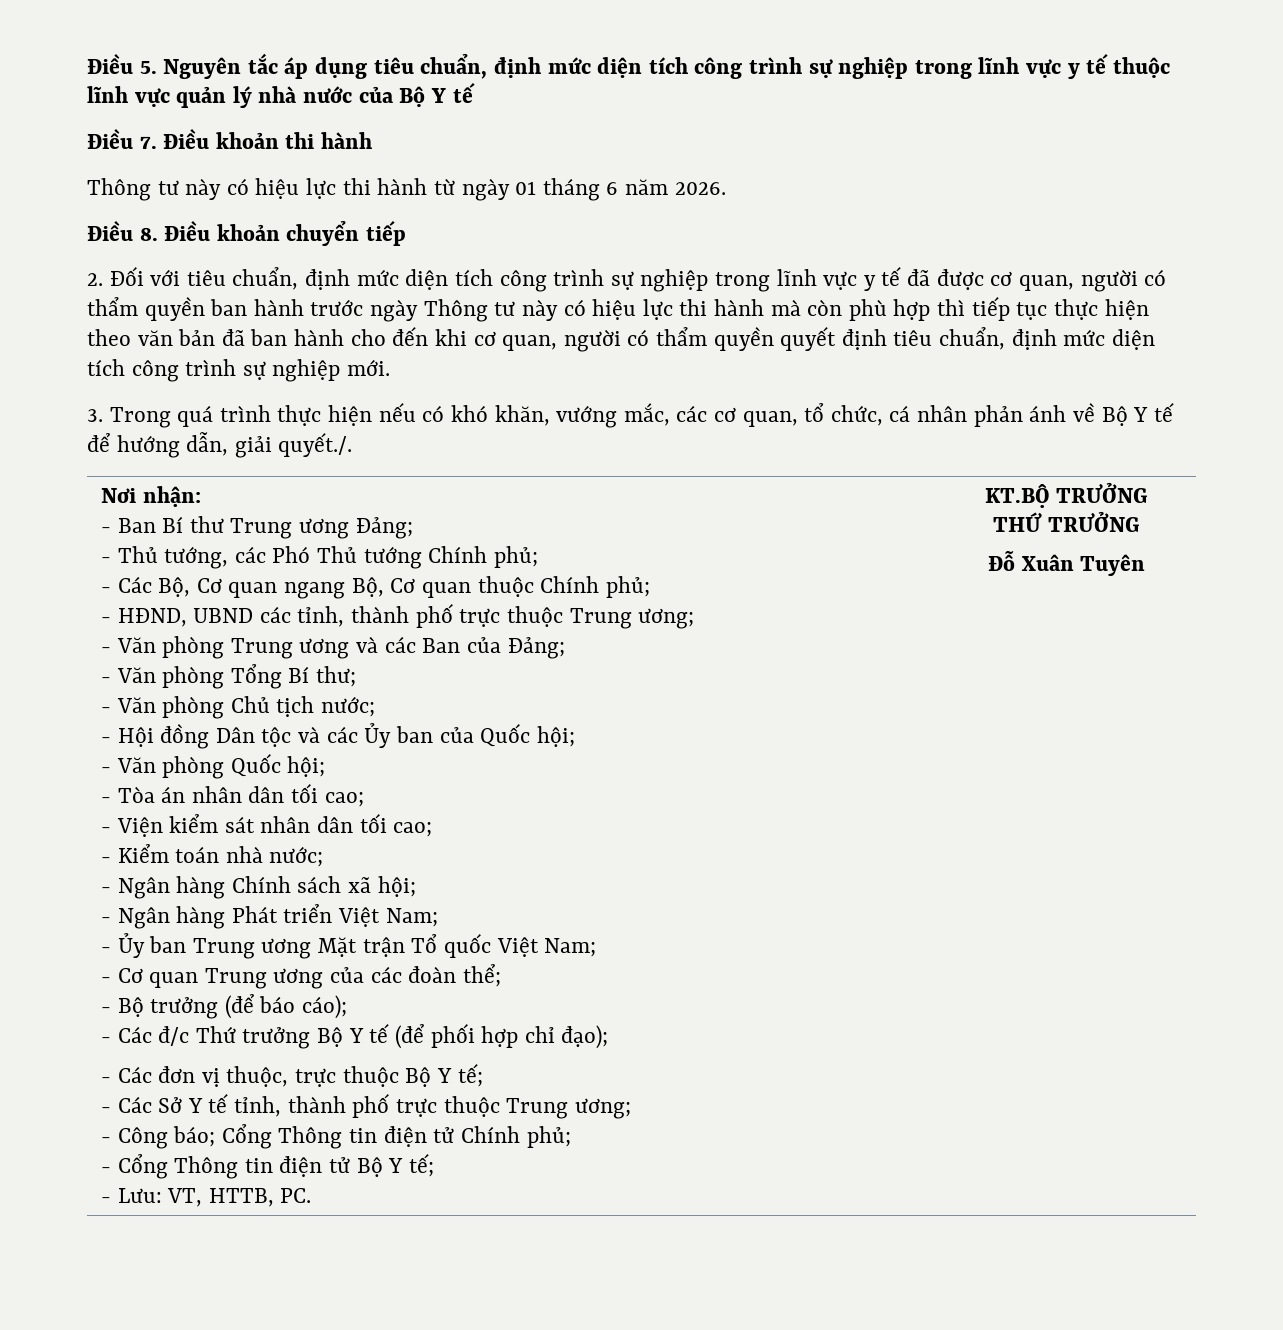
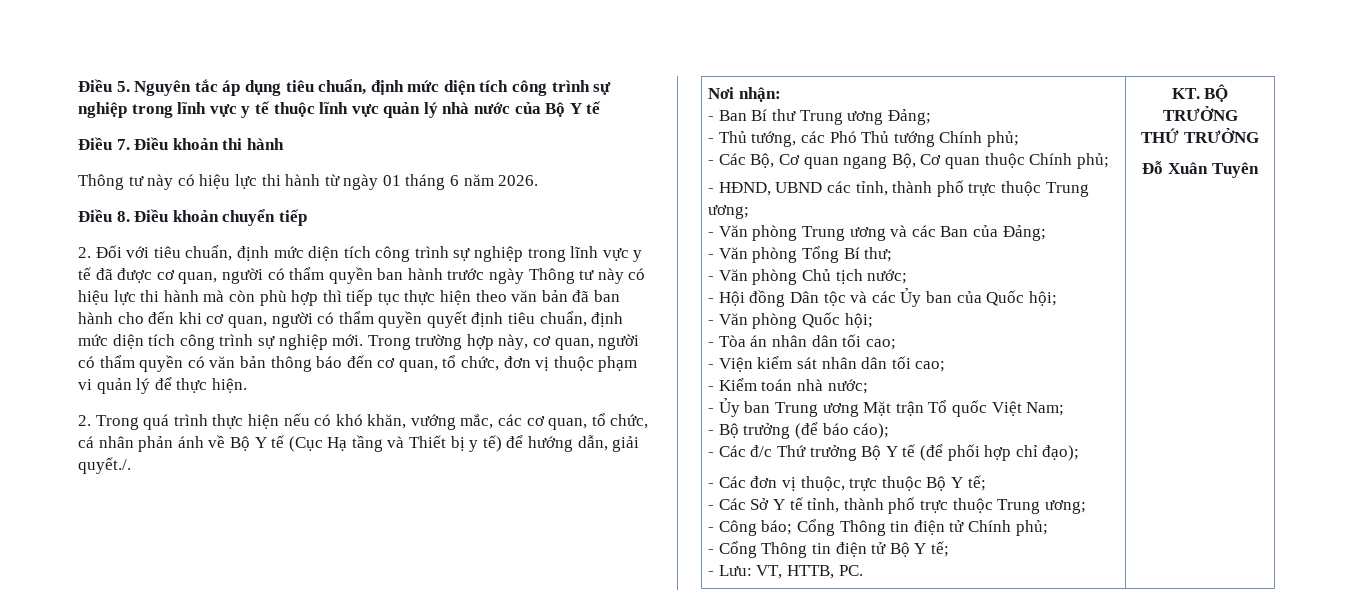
[87,409,103,422] // 3. -> [367,334,640,350] [78,355,638,372] [78,377,247,394] [78,415,91,426] Trong trường hợp này, cơ quan, người có thẩm quyền có văn bản thông báo đến cơ quan, tổ chức, đơn vị thuộc phạm vi quản lý để thực hiện. // 2.
(1174, 412) none -> [288,435,502,452] (Cục Hạ tầng và Thiết bị y tế)
[101,876,416,899] [101,904,438,929] // - Ngân hàng Chính sách xã hội; // - Ngân hàng Phát triển Việt Nam; -> (868, 386) none
[101,964,501,989] // - Cơ quan Trung ương của các đoàn thể; -> (1065, 409) none
[984,484,1050,508] KT.BỘ -> [1171,84,1229,102] KT. BỘ

